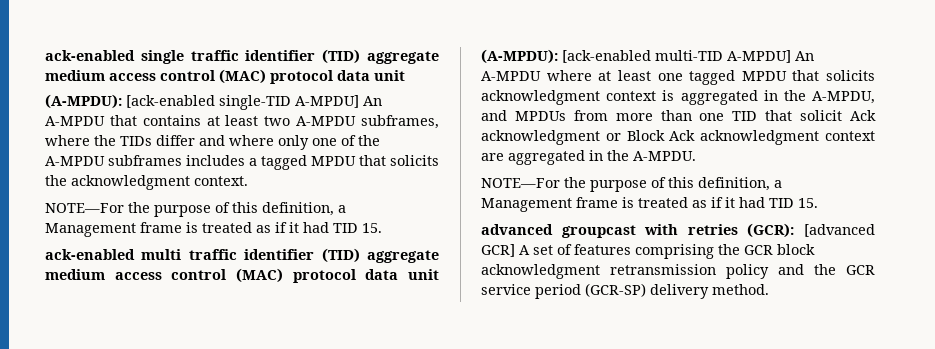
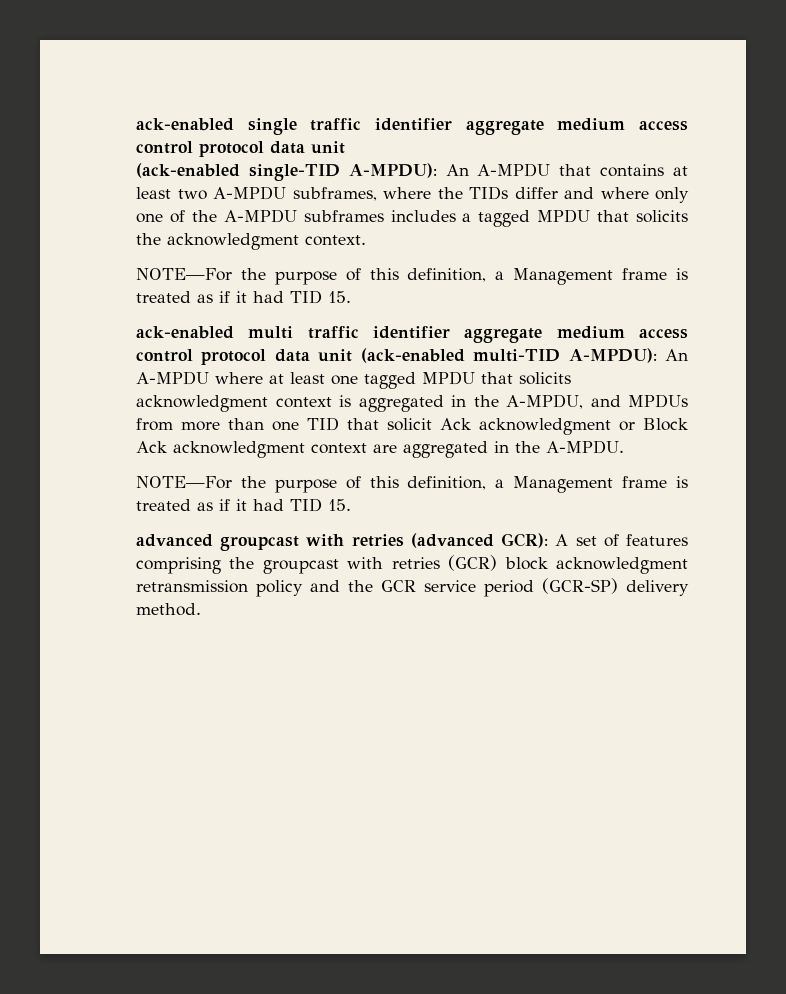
[322,49,440,64] [45,69,266,84] (TID) aggregate medium access control (MAC) -> [465,118,688,135] [136,141,193,154] aggregate medium access control
[45,94,359,110] (A-MPDU): [ack-enabled single-TID A-MPDU] -> [136,163,437,181] (ack-enabled single-TID A-MPDU):
[321,248,439,263] [45,268,439,283] [481,49,791,64] (TID) aggregate medium access control (MAC) protocol data unit (A-MPDU): [ack-enabled multi-TID A-MPDU] -> [464,326,688,343] [136,348,657,365] aggregate medium access control protocol data unit (ack-enabled multi-TID A-MPDU):
[747,223,875,238] [481,244,515,257] (GCR): [advanced GCR] -> [410,533,549,548] (advanced GCR):
[744,245,773,255] GCR -> [262,555,498,574] groupcast with retries (GCR)

